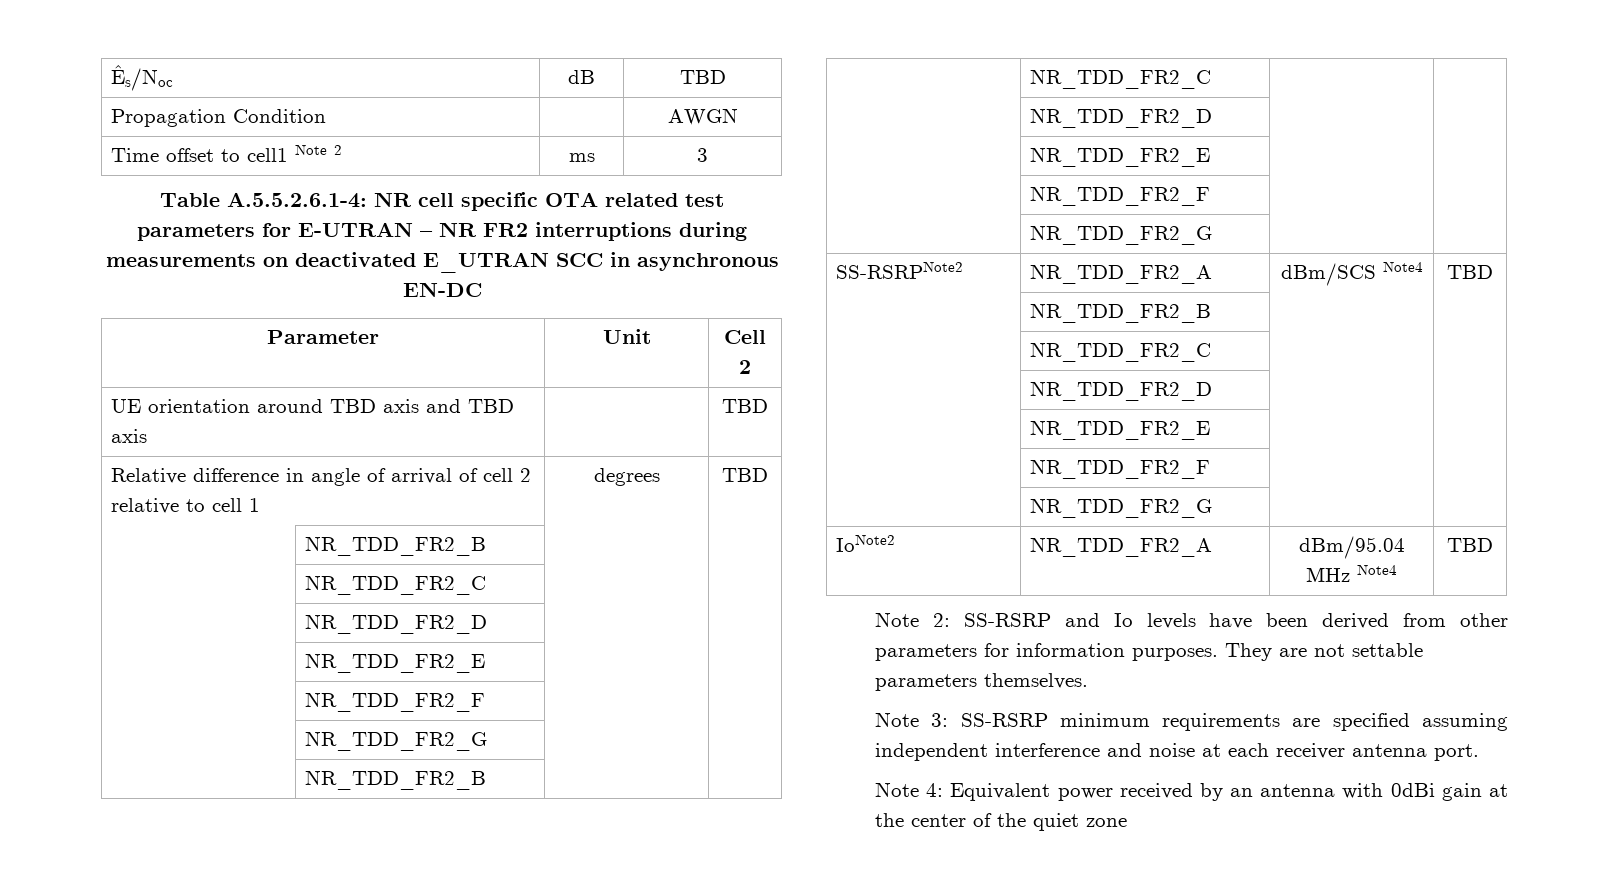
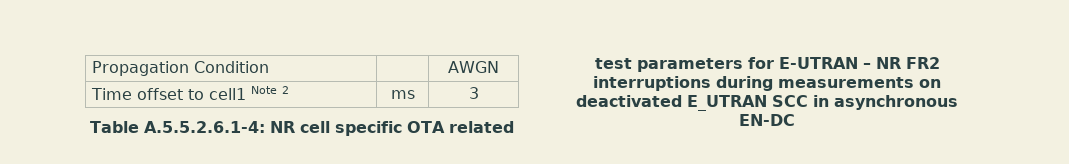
[111,65,174,91] [568,70,595,84] [679,70,726,84] Ês/Noc | dB | TBD // -> (91, 68) none
[267,330,379,344] [602,329,651,344] [724,330,766,344] [739,360,751,374] [111,399,515,413] [111,429,148,443] [722,399,768,413] [111,468,532,486] [111,498,261,514] [593,468,660,486] [722,468,768,482] [305,536,487,556] [305,575,487,595] [305,614,488,634] [305,653,486,673] [305,692,486,712] [305,731,488,751] [305,770,487,790] [1030,69,1212,89] [1030,108,1213,128] [1030,147,1211,167] [1030,186,1211,206] [1030,225,1213,245] [836,261,964,279] [1030,264,1213,284] [1280,261,1423,286] [1447,265,1493,279] [1030,303,1212,323] [1030,342,1212,362] [1030,381,1213,401] [1030,420,1211,440] [1030,459,1211,479] [1030,498,1213,518] [836,534,896,552] [1030,537,1213,557] [1298,536,1405,559] [1306,564,1397,582] [1447,538,1493,552] [875,612,1508,629] [875,643,1424,661] [875,673,1089,691] [875,712,1508,731] [875,743,1480,761] [875,782,1508,801] [875,813,1128,831] // Parameter | Unit | Cell 2 // UE orientation around TBD axis and TBD axis | | TBD // Relative difference in angle of arrival of cell 2 relative to cell 1 | degrees | TBD // | NR_TDD_FR2_B | | // | NR_TDD_FR2_C | | // | NR_TDD_FR2_D | | // | NR_TDD_FR2_E | | // | NR_TDD_FR2_F | | // | NR_TDD_FR2_G | | // | NR_TDD_FR2_B | | // | NR_TDD_FR2_C | | // | NR_TDD_FR2_D | | // | NR_TDD_FR2_E | | // | NR_TDD_FR2_F | | // | NR_TDD_FR2_G | | // SS-RSRPNote2 | NR_TDD_FR2_A | dBm/SCS Note4 | TBD // | NR_TDD_FR2_B | | // | NR_TDD_FR2_C | | // | NR_TDD_FR2_D | | // | NR_TDD_FR2_E | | // | NR_TDD_FR2_F | | // | NR_TDD_FR2_G | | // IoNote2 | NR_TDD_FR2_A | dBm/95.04 MHz Note4 | TBD // Note 2: SS-RSRP and Io levels have been derived from other parameters for information purposes. They are not settable parameters themselves. // Note 3: SS-RSRP minimum requirements are specified assuming independent interference and noise at each receiver antenna port. // Note 4: Equivalent power received by an antenna with 0dBi gain at the center of the quiet zone -> (795, 120) none

